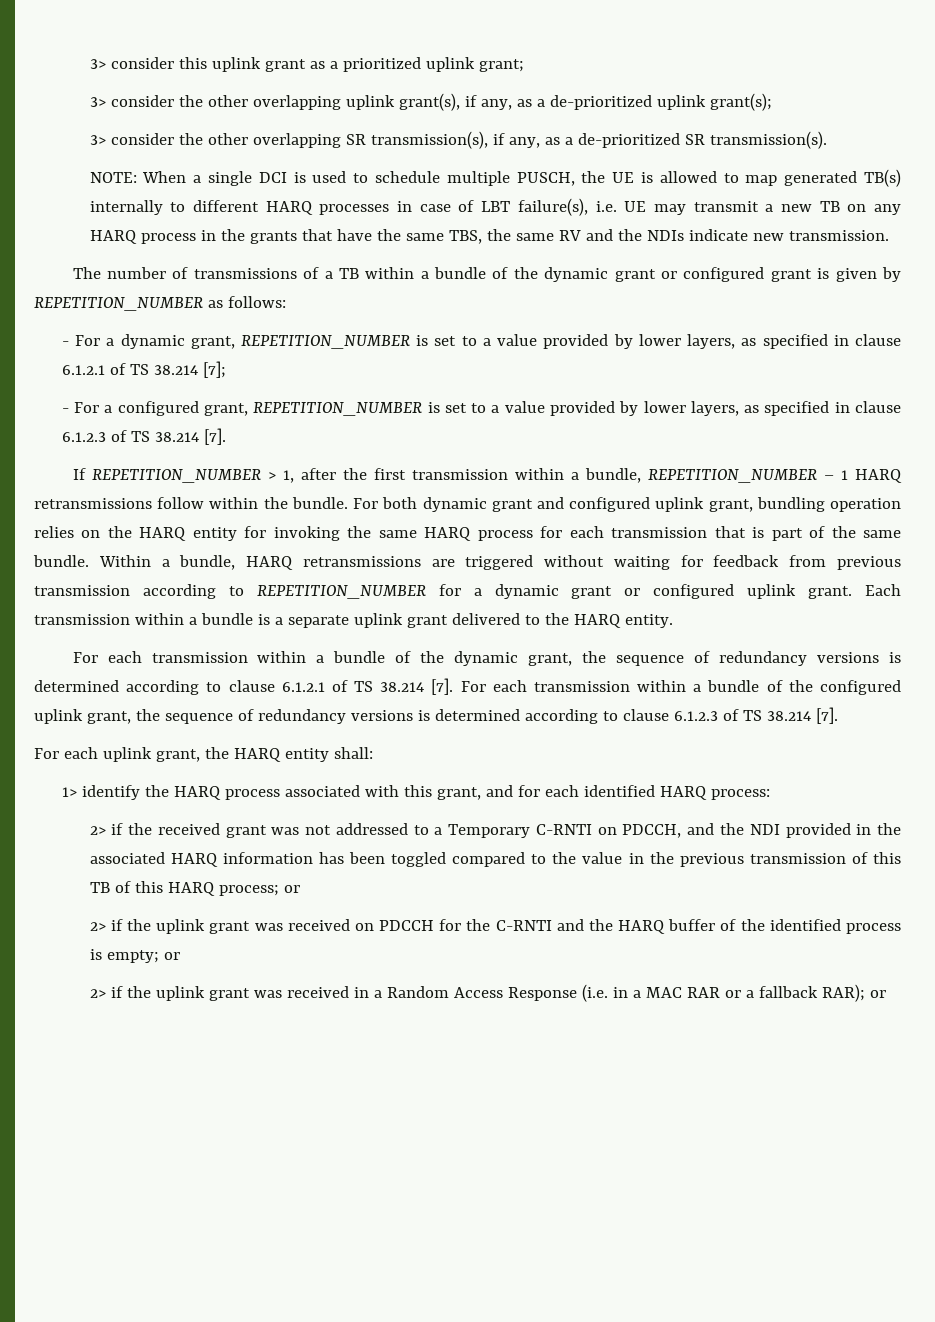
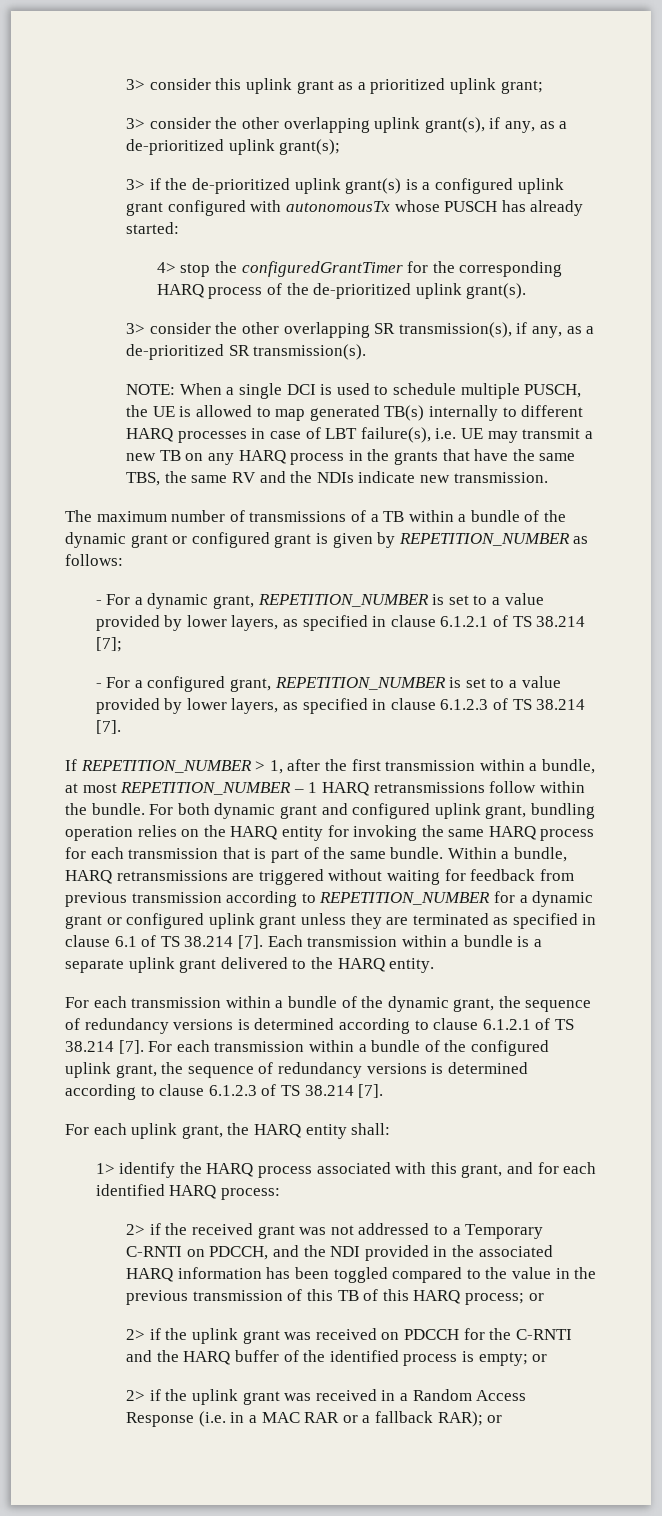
(772, 102) none -> [126,178,564,194] [126,200,584,216] [126,222,180,234] [156,261,563,277] [156,283,527,299] // 3> if the de-prioritized uplink grant(s) is a configured uplink grant configured with autonomousTx whose PUSCH has already started: // 4> stop the configuredGrantTimer for the corresponding HARQ process of the de-prioritized uplink grant(s).
(101, 273) none -> [96,511,167,522] maximum
(641, 475) none -> [65,783,117,793] at most
[808,586,853,599] grant. -> [259,913,597,929] [65,935,263,949] grant unless they are terminated as specified in clause 6.1 of TS 38.214 [7].

